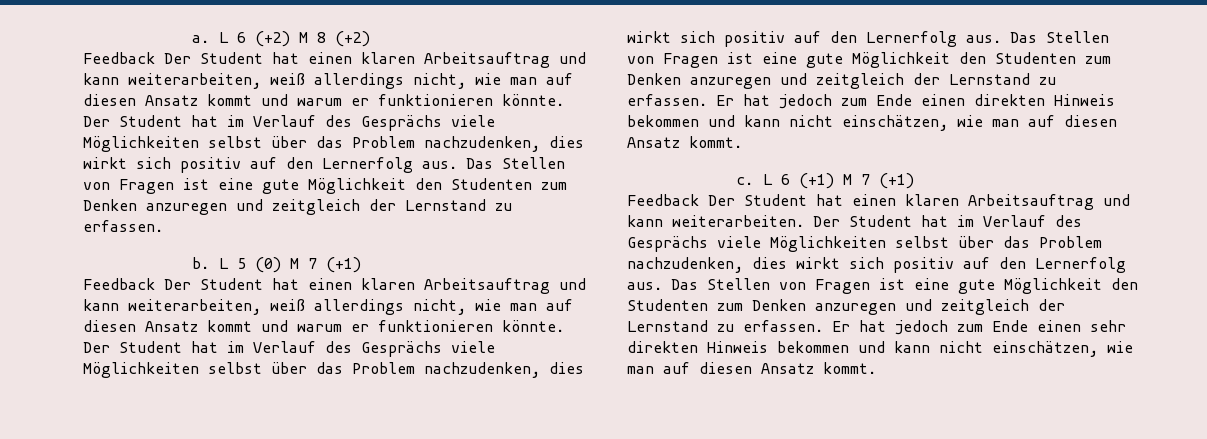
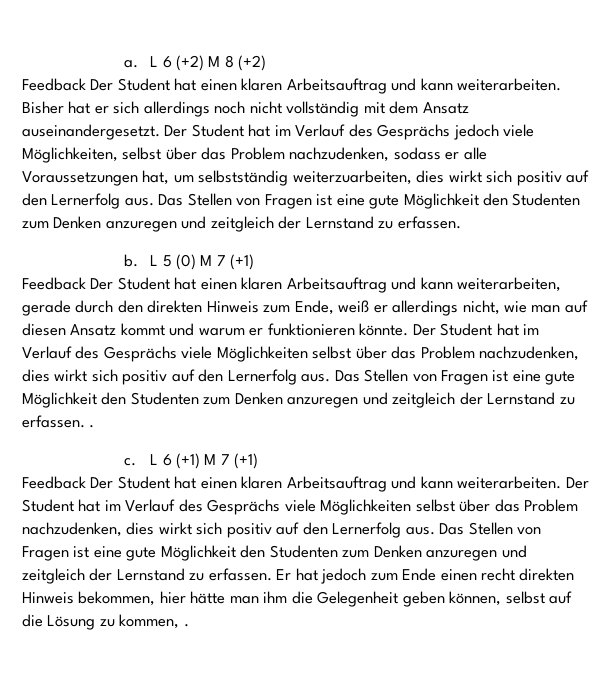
(370, 39) none -> [22,78,562,94] [22,101,469,117] [22,124,535,140] [22,147,487,163] [22,170,590,186] [22,193,581,209] [22,216,461,232] [124,254,255,270] // Feedback Der Student hat einen klaren Arbeitsauftrag und kann weiterarbeiten. Bisher hat er sich allerdings noch nicht vollständig mit dem Ansatz auseinandergesetzt. Der Student hat im Verlauf des Gesprächs jedoch viele Möglichkeiten, selbst über das Problem nachzudenken, sodass er alle Voraussetzungen hat, um selbstständig weiterzuarbeiten, dies wirkt sich positiv auf den Lernerfolg aus. Das Stellen von Fragen ist eine gute Möglichkeit den Studenten zum Denken anzuregen und zeitgleich der Lernstand zu erfassen. // b. L 5 (0) M 7 (+1)
[270,73,305,85] weiß -> [22,300,388,316] gerade durch den direkten Hinweis zum Ende, weiß er
[191,257,361,273] [83,278,586,294] [83,299,573,315] [83,320,564,332] [83,341,495,357] [83,362,584,378] [627,31,1109,47] [627,52,1111,68] [627,73,1056,89] [627,94,1115,109] [627,115,1117,131] [627,136,742,148] // b. L 5 (0) M 7 (+1) // Feedback Der Student hat einen klaren Arbeitsauftrag und kann weiterarbeiten, weiß allerdings nicht, wie man auf diesen Ansatz kommt und warum er funktionieren könnte. Der Student hat im Verlauf des Gesprächs viele Möglichkeiten selbst über das Problem nachzudenken, dies wirkt sich positiv auf den Lernerfolg aus. Das Stellen von Fragen ist eine gute Möglichkeit den Studenten zum Denken anzuregen und zeitgleich der Lernstand zu erfassen. Er hat jedoch zum Ende einen direkten Hinweis bekommen und kann nicht einschätzen, wie man auf diesen Ansatz kommt. -> [89,425,95,428] .
[1090,320,1126,332] [627,341,1133,357] [627,362,876,374] sehr direkten Hinweis bekommen und kann nicht einschätzen, wie man auf diesen Ansatz kommt. -> [481,568,575,581] [22,591,573,607] [22,614,189,630] recht direkten Hinweis bekommen, hier hätte man ihm die Gelegenheit geben können, selbst auf die Lösung zu kommen, .

